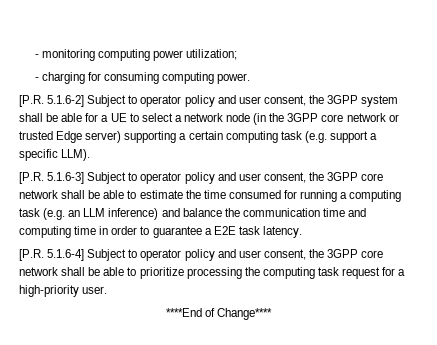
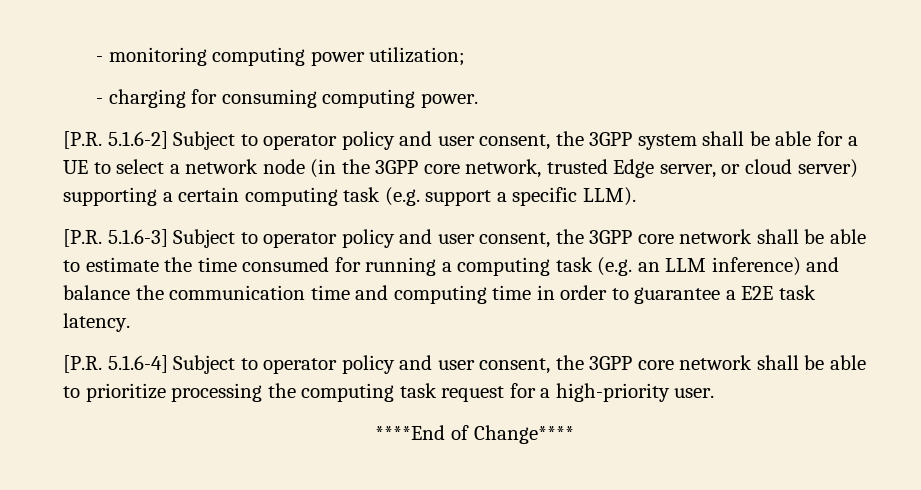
[346,113,399,122] [19,131,83,143] network or trusted Edge -> [465,159,793,178] network, trusted Edge server, or cloud

